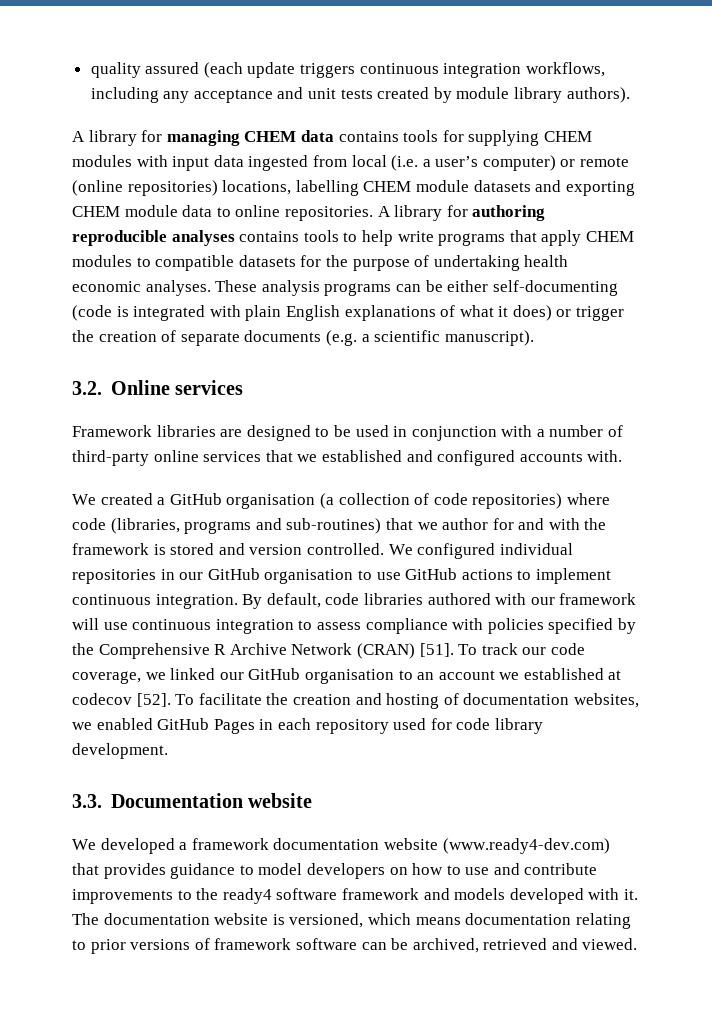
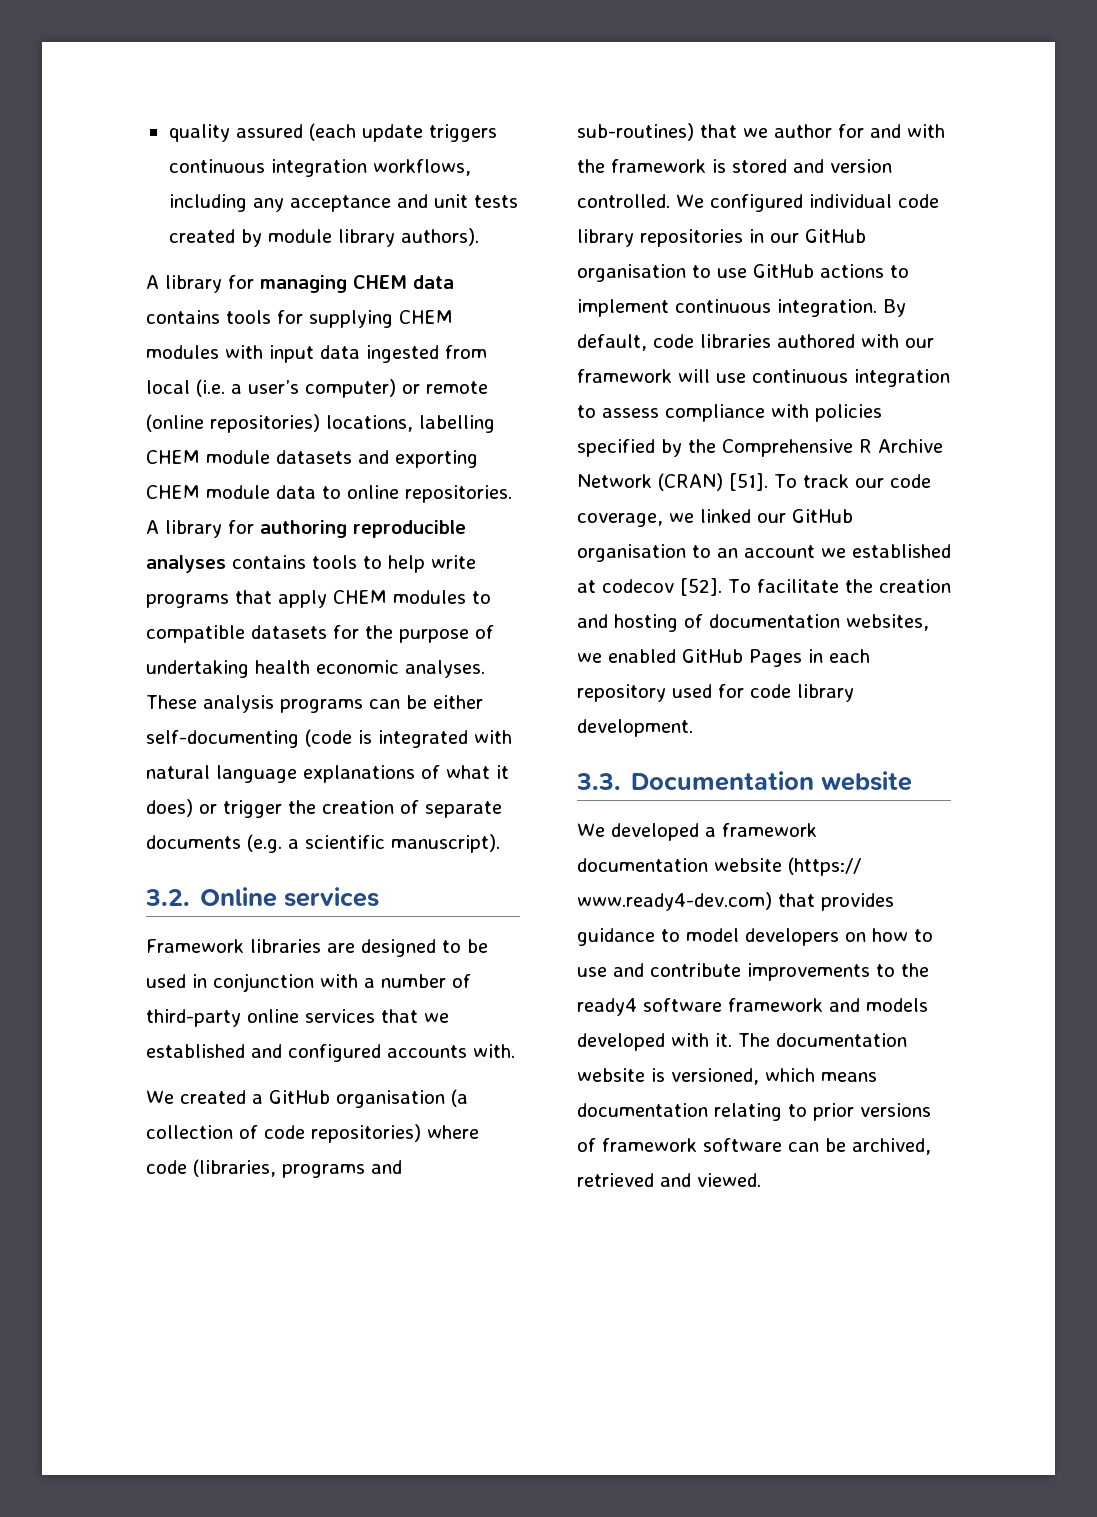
[245,305,340,321] plain English -> [146,765,297,783] natural language
(573, 549) none -> [897,194,939,208] [577,229,634,247] code library
[442,838,610,854] (www.ready4-dev.com) -> [788,857,861,876] [577,892,772,911] (https:// www.ready4-dev.com)

